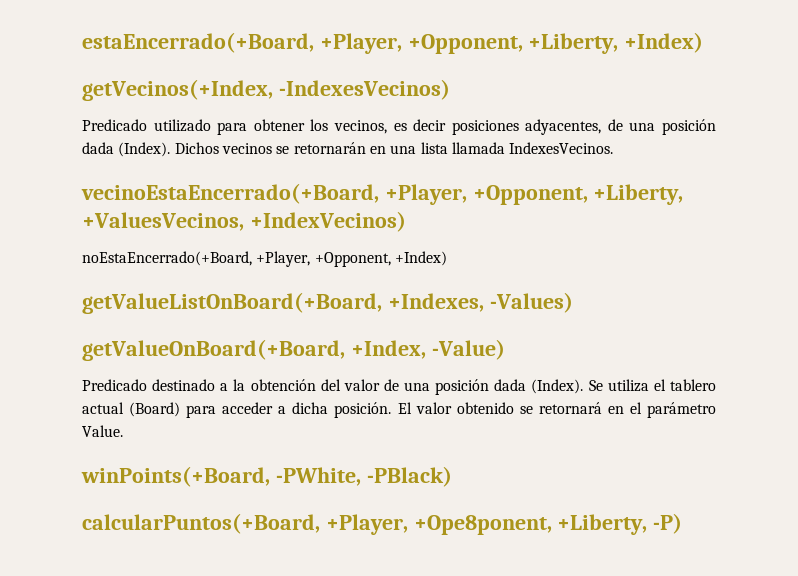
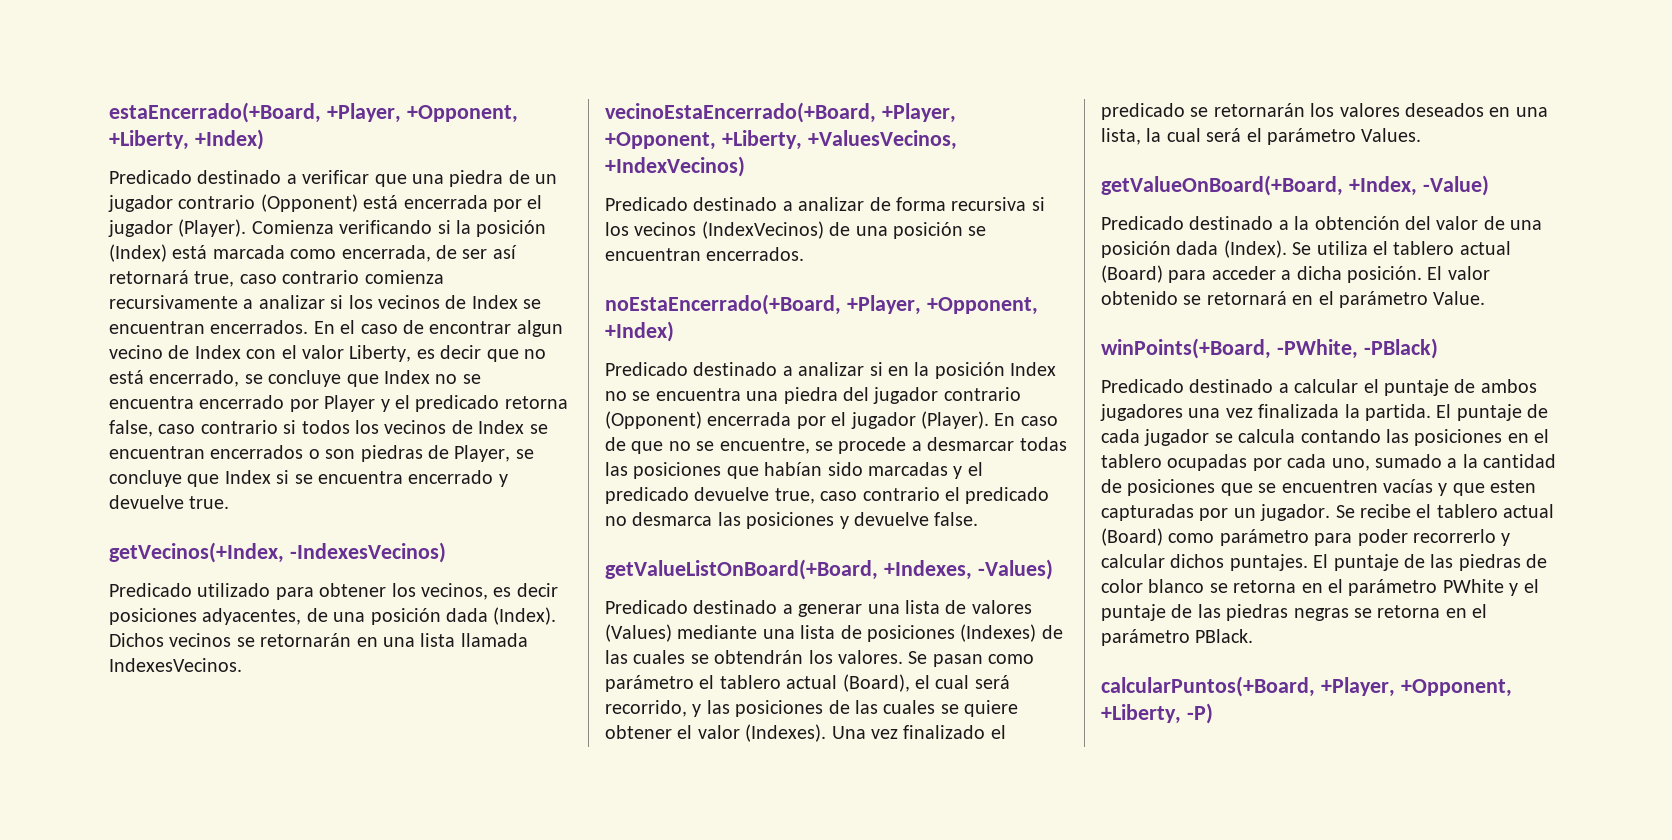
(704, 42) none -> [109,170,558,187] [108,194,543,212] [108,219,547,237] [109,244,517,262] [109,270,444,287] [109,295,542,309] [109,320,563,337] [109,345,546,362] [109,370,481,387] [109,395,568,412] [109,420,548,437] [109,445,534,462] [109,470,508,487] [109,495,230,509] // Predicado destinado a verificar que una piedra de un jugador contrario (Opponent) está encerrada por el jugador (Player). Comienza verificando si la posición (Index) está marcada como encerrada, de ser así retornará true, caso contrario comienza recursivamente a analizar si los vecinos de Index se encuentran encerrados. En el caso de encontrar algun vecino de Index con el valor Liberty, es decir que no está encerrado, se concluye que Index no se encuentra encerrado por Player y el predicado retorna false, caso contrario si todos los vecinos de Index se encuentran encerrados o son piedras de Player, se concluye que Index si se encuentra encerrado y devuelve true.
[82,251,447,267] [82,292,573,314] noEstaEncerrado(+Board, +Player, +Opponent, +Index) // getValueListOnBoard(+Board, +Indexes, -Values) -> [605,197,1045,211] [605,221,987,239] [605,247,805,261] [605,294,1038,315] [605,321,674,342] [605,362,1057,379] [605,387,1021,404] [605,411,1058,429] [605,437,1067,454] [605,462,983,479] [605,487,1050,504] [605,512,979,529] [605,559,1053,580] [605,600,1032,617] [605,624,1063,642] [605,650,1035,667] [605,674,1010,692] [605,700,1019,717] [605,724,1006,742] [1101,103,1548,120] [1101,128,1422,145] Predicado destinado a analizar de forma recursiva si los vecinos (IndexVecinos) de una posición se encuentran encerrados. // noEstaEncerrado(+Board, +Player, +Opponent, +Index) // Predicado destinado a analizar si en la posición Index no se encuentra una piedra del jugador contrario (Opponent) encerrada por el jugador (Player). En caso de que no se encuentre, se procede a desmarcar todas las posiciones que habían sido marcadas y el predicado devuelve true, caso contrario el predicado no desmarca las posiciones y devuelve false. // getValueListOnBoard(+Board, +Indexes, -Values) // Predicado destinado a generar una lista de valores (Values) mediante una lista de posiciones (Indexes) de las cuales se obtendrán los valores. Se pasan como parámetro el tablero actual (Board), el cual será recorrido, y las posiciones de las cuales se quiere obtener el valor (Indexes). Una vez finalizado el predicado se retornarán los valores deseados en una lista, la cual será el parámetro Values.
(452, 476) none -> [1101,379,1537,396] [1100,404,1549,421] [1101,429,1550,446] [1101,454,1557,471] [1101,479,1537,496] [1101,504,1555,521] [1101,528,1511,546] [1101,554,1548,571] [1101,579,1539,596] [1101,604,1488,621] [1101,629,1254,646] // Predicado destinado a calcular el puntaje de ambos jugadores una vez finalizada la partida. El puntaje de cada jugador se calcula contando las posiciones en el tablero ocupadas por cada uno, sumado a la cantidad de posiciones que se encuentren vacías y que esten capturadas por un jugador. Se recibe el tablero actual (Board) como parámetro para poder recorrerlo y calcular dichos puntajes. El puntaje de las piedras de color blanco se retorna en el parámetro PWhite y el puntaje de las piedras negras se retorna en el parámetro PBlack.
[413,515,552,535] +Ope8ponent, -> [1400,679,1512,697] +Opponent,

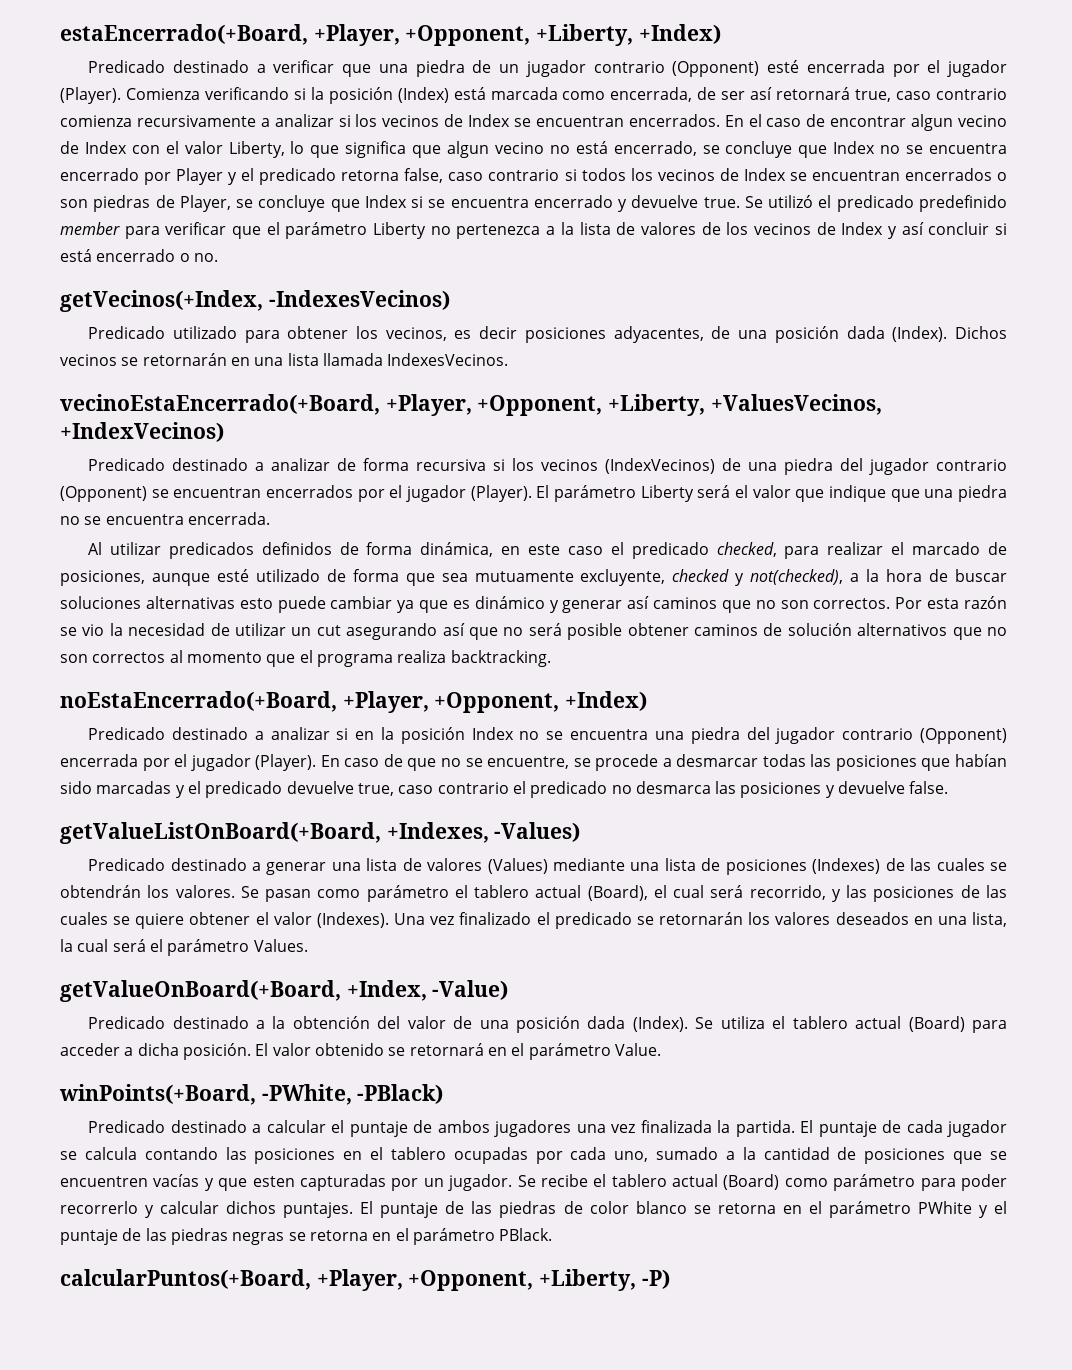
[363,195,399,209] está -> [767,60,800,73] esté
[416,345,519,362] es decir que -> [290,141,544,158] lo que significa que algun vecino
(230, 502) none -> [744,195,1008,212] [60,222,1007,239] [60,249,218,262] Se utilizó el predicado predefinido member para verificar que el parámetro Liberty no pertenezca a la lista de valores de los vecinos de Index y así concluir si está encerrado o no.
[893,222,987,239] [605,247,805,261] posición se encuentran encerrados. -> [784,458,1007,475] [60,485,1007,502] [60,512,270,525] [88,542,1008,559] [60,569,1008,586] [60,596,1008,613] [60,623,1007,640] [60,650,551,667] piedra del jugador contrario (Opponent) se encuentran encerrados por el jugador (Player). El parámetro Liberty será el valor que indique que una piedra no se encuentra encerrada. // Al utilizar predicados definidos de forma dinámica, en este caso el predicado checked, para realizar el marcado de posiciones, aunque esté utilizado de forma que sea mutuamente excluyente, checked y not(checked), a la hora de buscar soluciones alternativas esto puede cambiar ya que es dinámico y generar así caminos que no son correctos. Por esta razón se vio la necesidad de utilizar un cut asegurando así que no será posible obtener caminos de solución alternativos que no son correctos al momento que el programa realiza backtracking.

